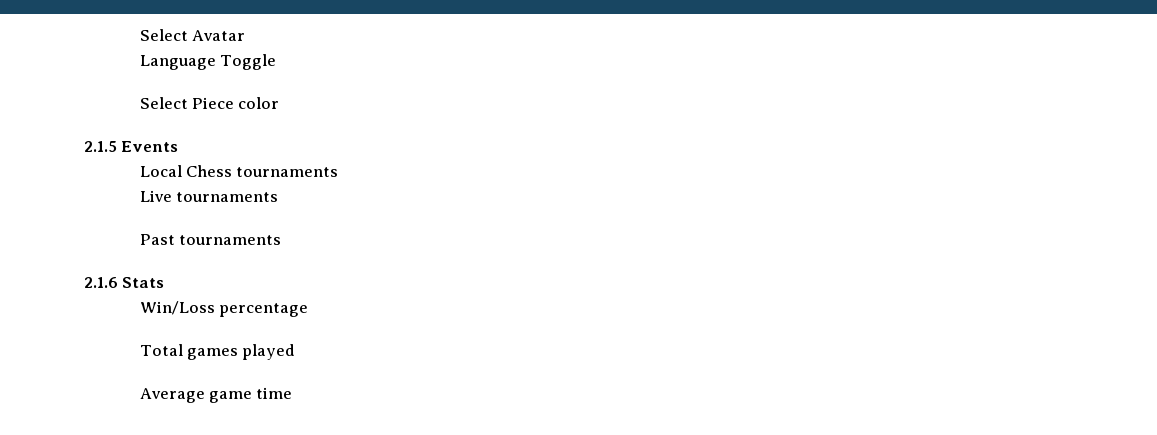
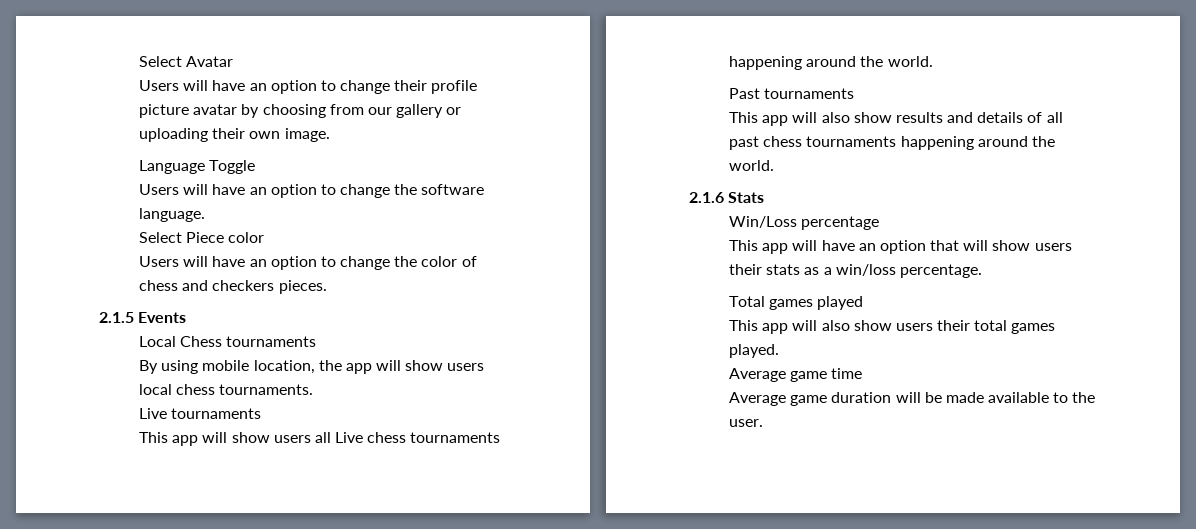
[139,54,277,70] [139,97,280,109] Language Toggle // Select Piece color -> [138,80,478,94] [138,104,462,118] [138,128,330,142] [138,160,256,174] [138,184,485,198] [138,208,205,222] [138,232,265,243] [138,256,477,270] [138,280,327,294] Users will have an option to change their profile picture avatar by choosing from our gallery or uploading their own image. // Language Toggle // Users will have an option to change the software language. // Select Piece color // Users will have an option to change the color of chess and checkers pieces.
[139,190,279,202] [139,234,282,245] [84,277,165,288] [139,301,309,317] [139,344,296,360] [139,387,293,403] Live tournaments // Past tournaments // 2.1.6 Stats // Win/Loss percentage // Total games played // Average game time -> [138,360,485,374] [138,384,314,395] [138,408,262,419] [138,432,501,446] [728,56,933,70] [728,88,855,99] [728,112,1063,126] [728,136,1055,150] [728,160,774,171] [689,192,765,203] [728,216,880,230] [728,240,1072,254] [728,264,982,278] [728,296,864,310] [728,320,1056,334] [728,344,779,358] [728,368,863,382] [728,392,1096,406] [728,419,763,427] By using mobile location, the app will show users local chess tournaments. // Live tournaments // This app will show users all Live chess tournaments happening around the world. // Past tournaments // This app will also show results and details of all past chess tournaments happening around the world. // 2.1.6 Stats // Win/Loss percentage // This app will have an option that will show users their stats as a win/loss percentage. // Total games played // This app will also show users their total games played. // Average game time // Average game duration will be made available to the user.

